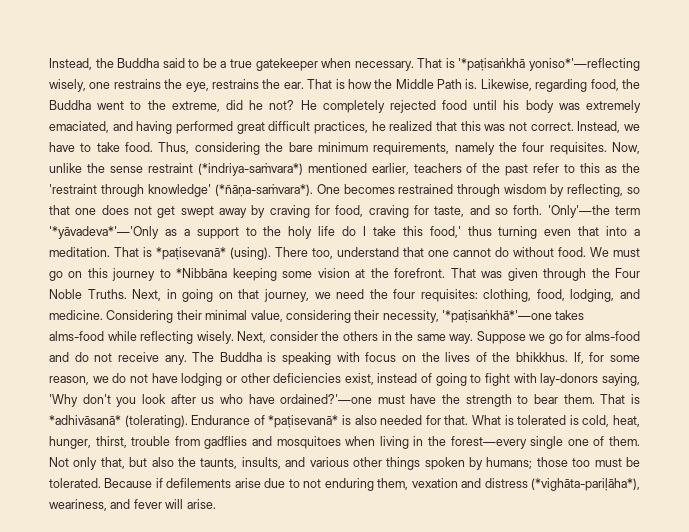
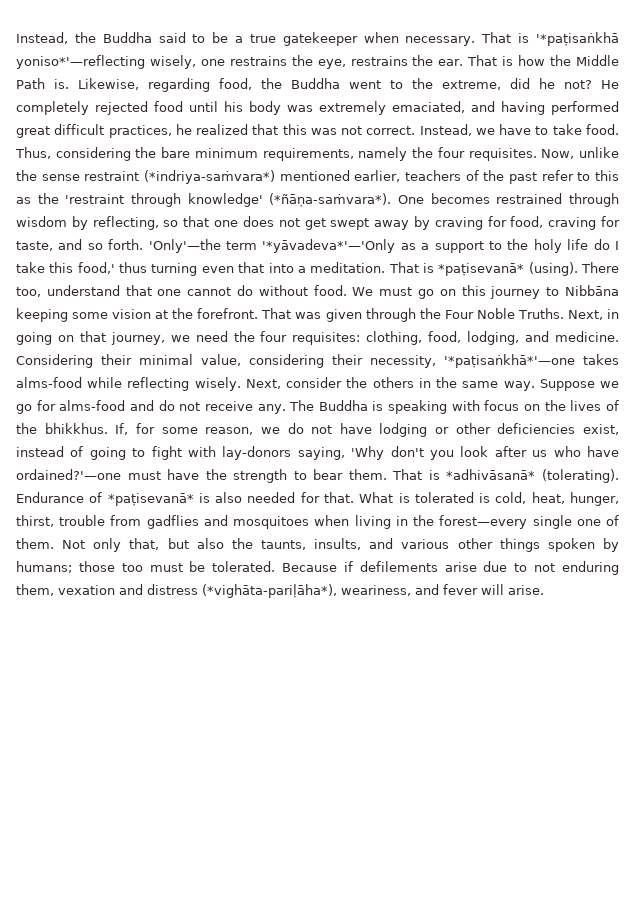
[176,268,228,278] *Nibbāna -> [565,285,619,296] Nibbāna

